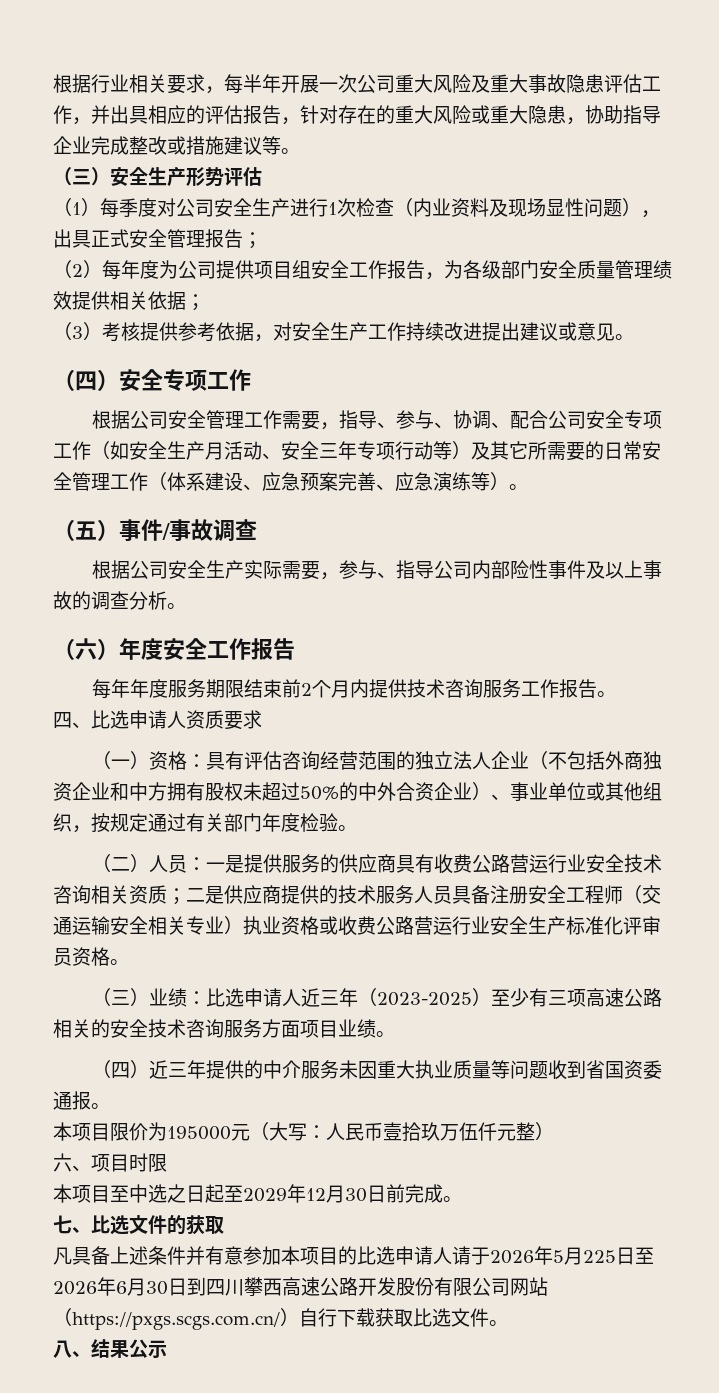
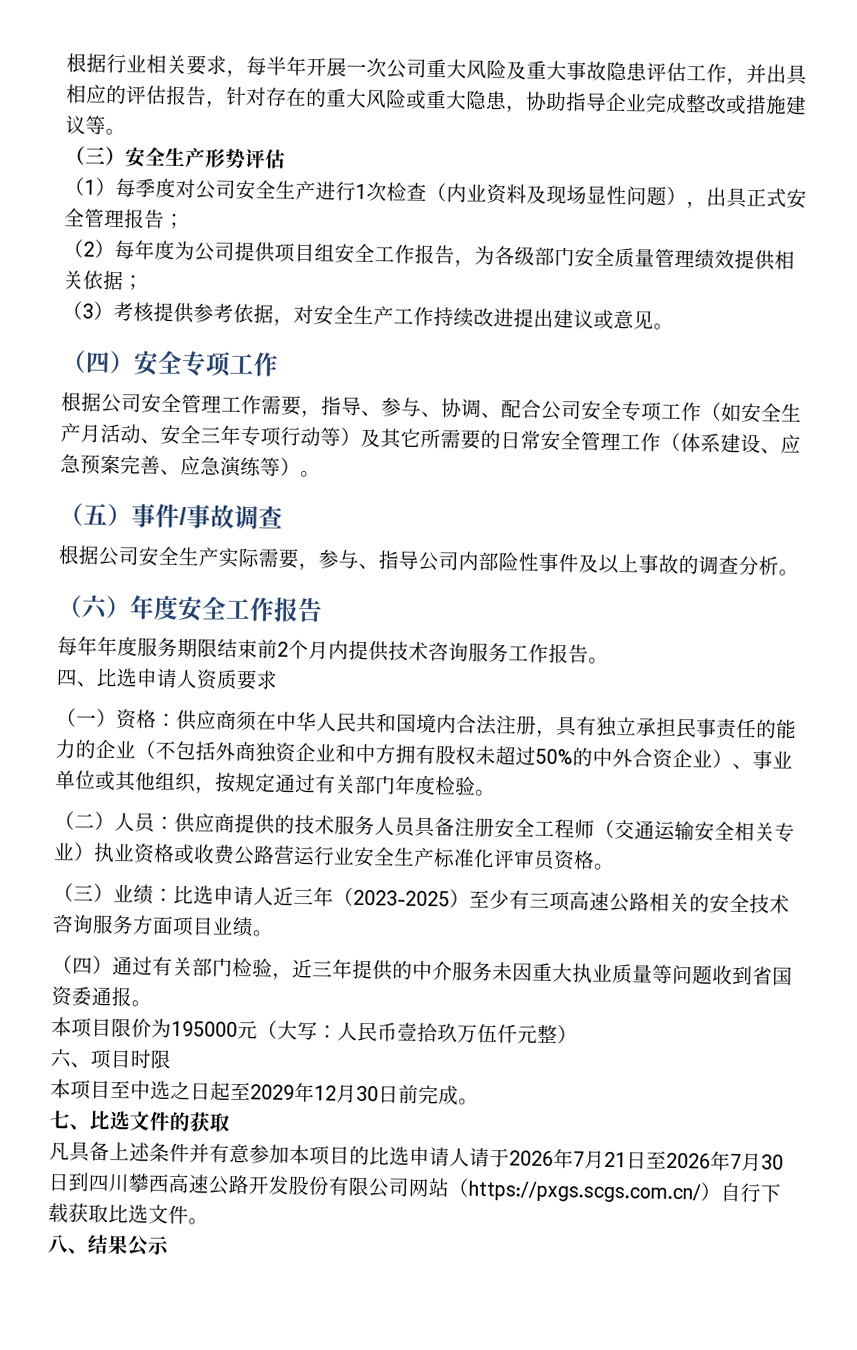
[205,751,491,770] 具有评估咨询经营范围的独立法人 -> [176,710,797,739] [55,739,96,759] 供应商须在中华人民共和国境内合法注册，具有独立承担民事责任的能力的
[205,854,662,874] [53,885,224,905] 一是提供服务的供应商具有收费公路营运行业安全技术咨询相关资质；二是 -> (175, 823) none
(149, 1069) none -> [112,956,293,980] 通过有关部门检验，
[553,1247,616,1265] 5月225 -> [573,1150,627,1169] 7月21
[116,1281,127,1294] 6 -> [730,1153,742,1170] 7

